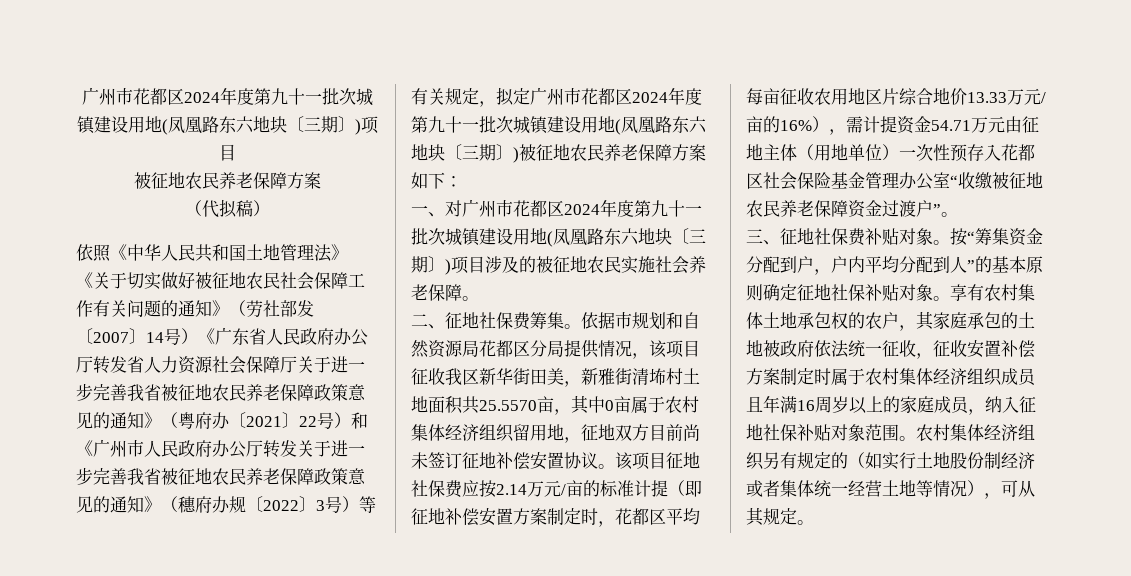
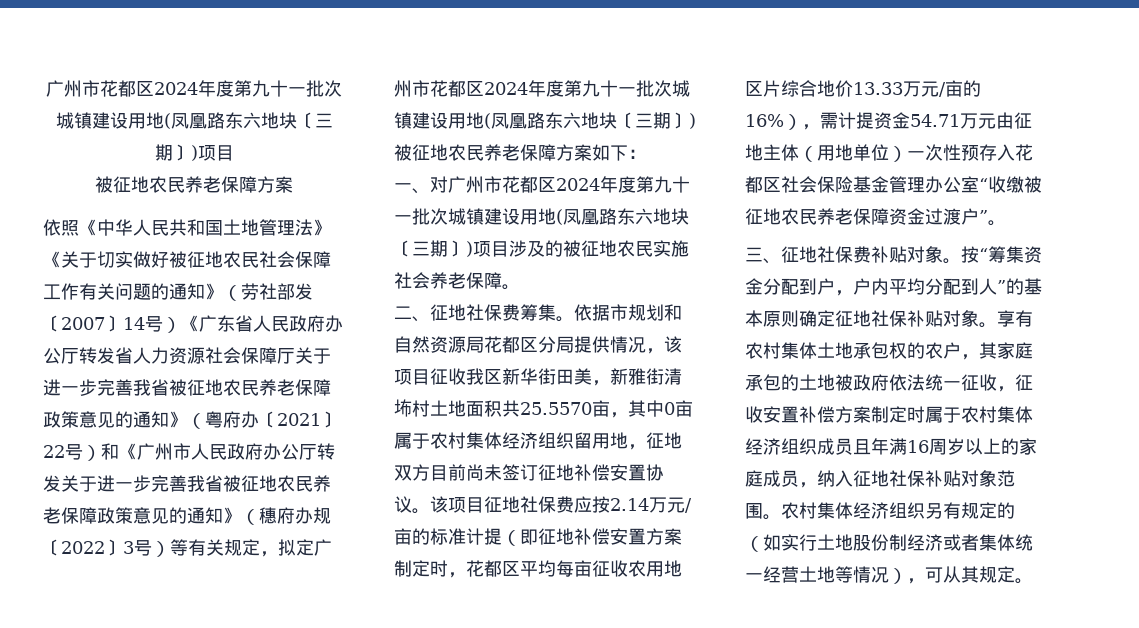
[185,199,270,218] // （代拟稿） -> (293, 184) none

